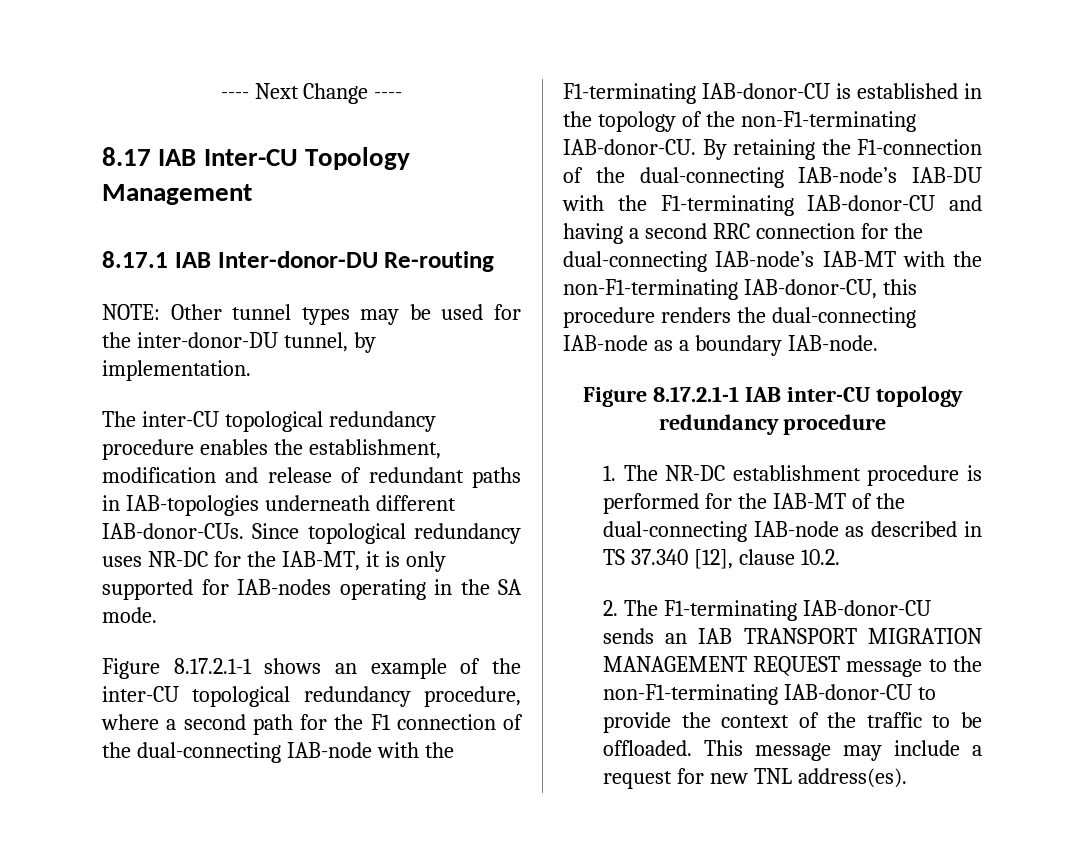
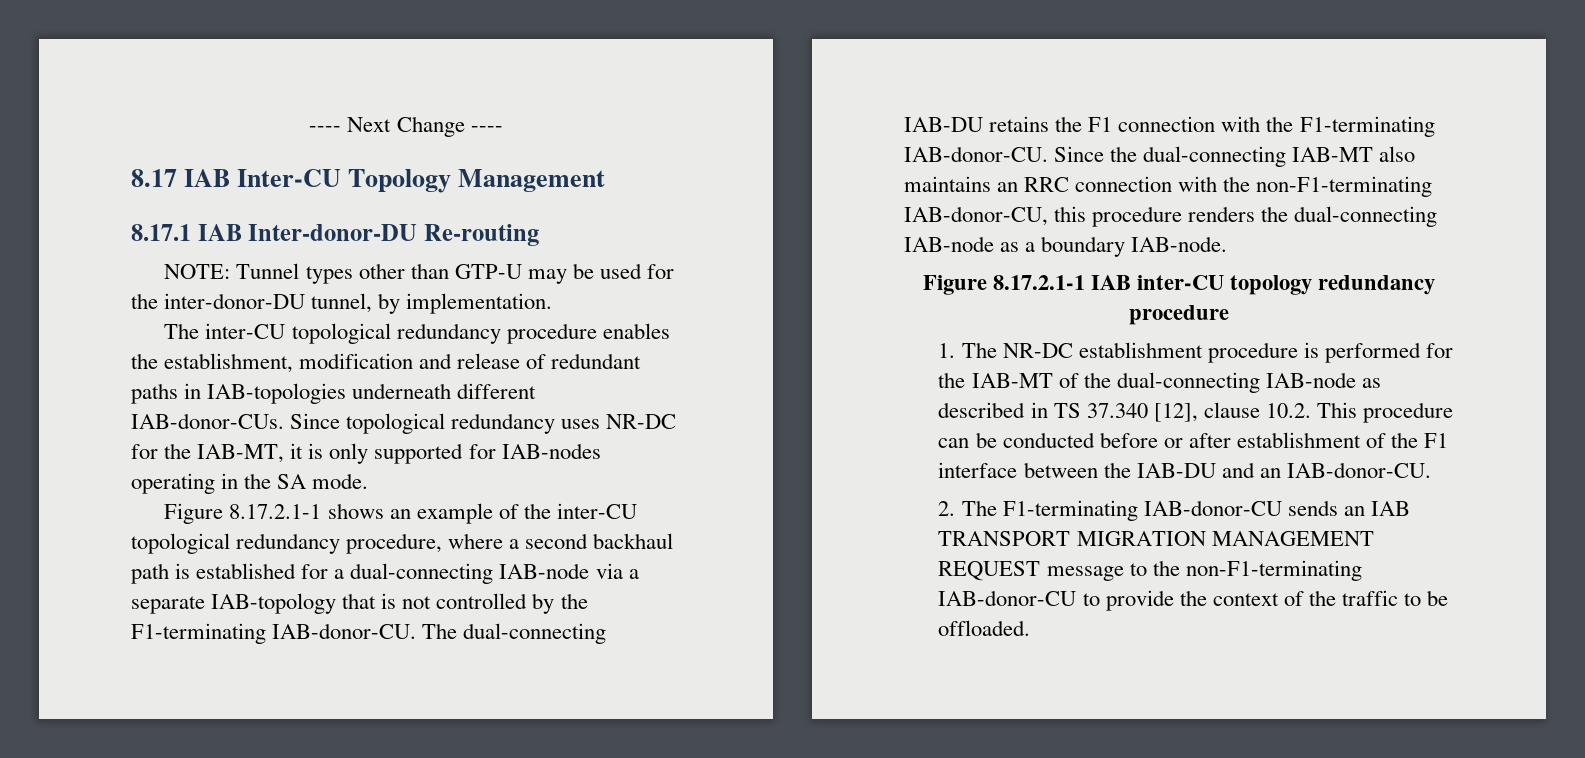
[170,304,350,325] Other tunnel types -> [236,263,522,284] Tunnel types other than GTP-U
[252,714,523,735] [102,742,454,763] [563,83,982,104] [563,111,916,132] [563,139,982,160] [563,167,982,188] [562,195,982,216] [563,223,923,244] [563,251,896,272] path for the F1 connection of the dual-connecting IAB-node with the F1-terminating IAB-donor-CU is established in the topology of the non-F1-terminating IAB-donor-CU. By retaining the F1-connection of the dual-connecting IAB-node’s IAB-DU with the F1-terminating IAB-donor-CU and having a second RRC connection for the dual-connecting IAB-node’s IAB-MT -> [593,533,674,549] [131,563,639,584] [131,593,588,614] [131,623,607,644] [904,116,1435,137] [904,146,1416,167] [904,176,1173,192] backhaul path is established for a dual-connecting IAB-node via a separate IAB-topology that is not controlled by the F1-terminating IAB-donor-CU. The dual-connecting IAB-DU retains the F1 connection with the F1-terminating IAB-donor-CU. Since the dual-connecting IAB-MT also maintains an RRC connection
(840, 557) none -> [1316,402,1454,423] [938,432,1449,448] [938,462,1431,478] This procedure can be conducted before or after establishment of the F1 interface between the IAB-DU and an IAB-donor-CU.
[703,740,982,761] [602,768,907,789] This message may include a request for new TNL address(es). -> (1031, 628) none

